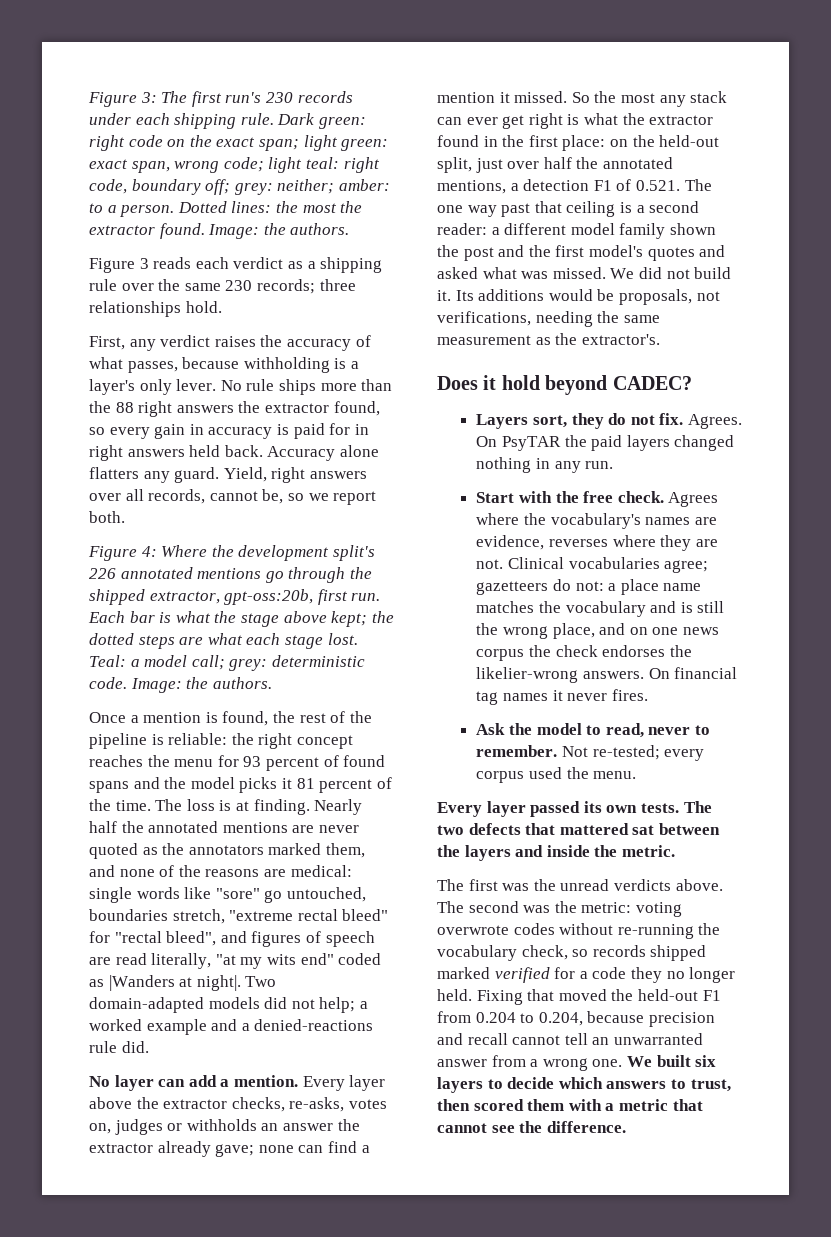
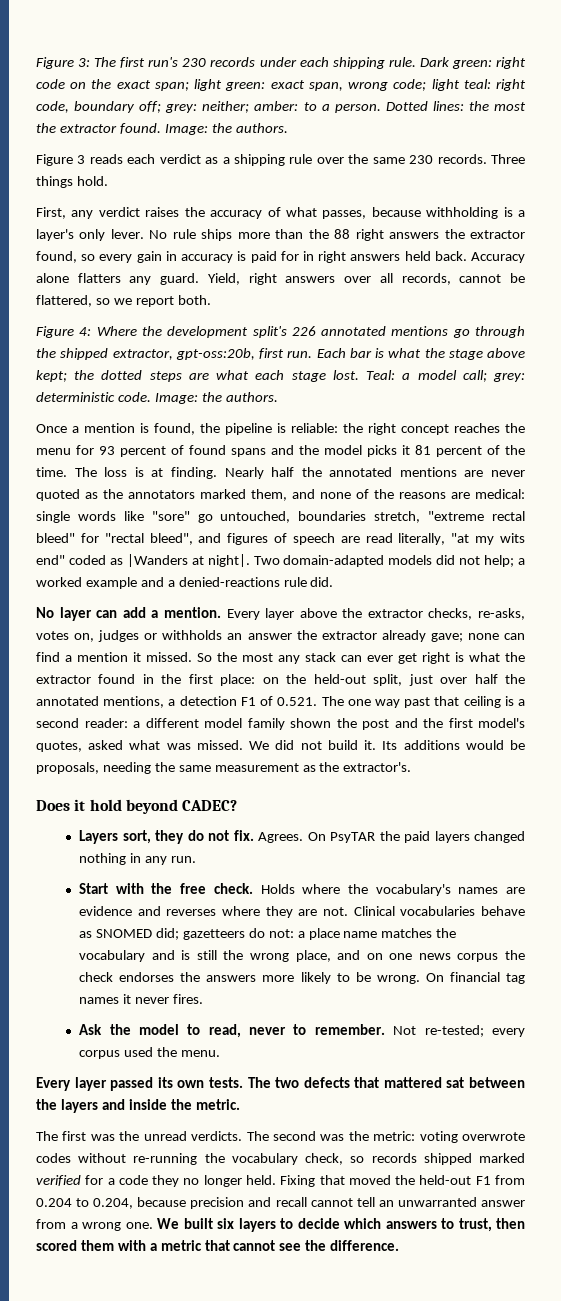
[256,279,356,294] [89,301,181,317] records; three relationships -> [437,154,525,164] [36,176,73,188] records. Three things
[262,489,284,504] be, -> [510,273,525,283] [36,295,92,307] be flattered,
[299,711,372,723] rest of the -> (220, 428) none
[647,245,726,261] quotes and -> [36,741,82,752] quotes,
[696,291,720,301] [437,311,531,326] not verifications, -> (99, 768) none
[668,492,719,507] Agrees -> [260,884,295,894] Holds
[476,535,545,550] evidence, -> [79,906,161,916] evidence and
[664,560,709,573] agree; -> [481,906,525,916] [79,928,179,940] behave as SNOMED did;
[476,667,645,683] likelier-wrong answers. -> [206,972,420,984] answers more likely to be wrong.
[613,879,723,891] verdicts above. -> [191,1131,243,1141] verdicts.

